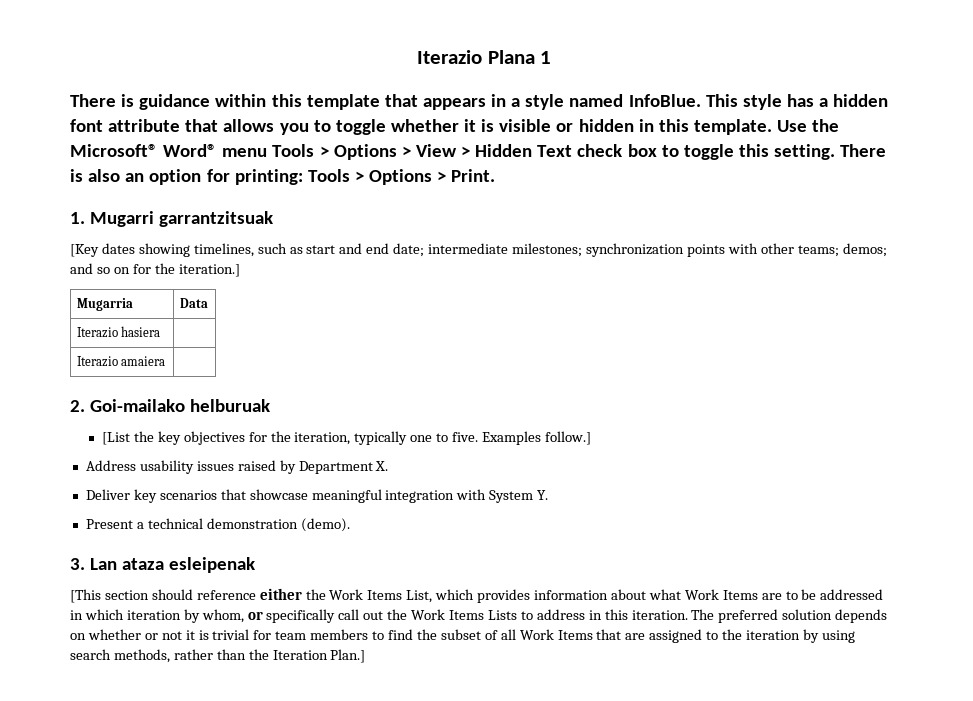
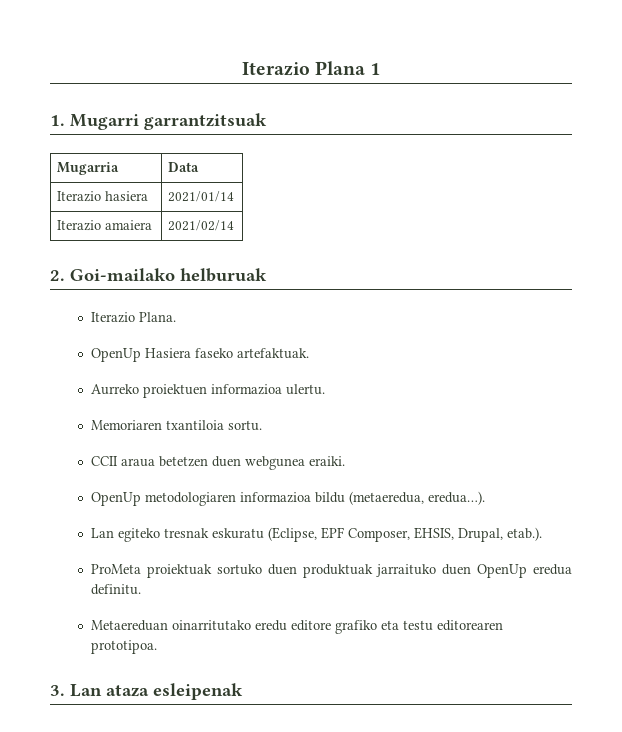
[70,94,889,110] [70,119,840,135] [70,144,887,160] [70,169,496,185] [70,211,274,227] [70,243,887,257] [70,263,240,277] There is guidance within this template that appears in a style named InfoBlue. This style has a hidden font attribute that allows you to toggle whether it is visible or hidden in this template. Use the Microsoft® Word® menu Tools > Options > View > Hidden Text check box to toggle this setting. There is also an option for printing: Tools > Options > Print. // 1. Mugarri garrantzitsuak // [Key dates showing timelines, such as start and end date; intermediate milestones; synchronization points with other teams; demos; and so on for the iteration.] -> [50,113,267,130] 1. Mugarri garrantzitsuak
(161, 331) none -> [168,191,235,202] 2021/01/14
(166, 361) none -> [168,220,235,231] 2021/02/14
[101,431,591,445] [85,460,389,474] [85,489,549,503] [85,518,350,532] [70,557,256,573] [70,588,884,603] [70,609,888,623] [70,629,855,643] [70,649,366,663] [List the key objectives for the iteration, typically one to five. Examples follow.] // Address usability issues raised by Department X. // Deliver key scenarios that showcase meaningful integration with System Y. // Present a technical demonstration (demo). // 3. Lan ataza esleipenak // [This section should reference either the Work Items List, which provides information about what Work Items are to be addressed in which iteration by whom, or specifically call out the Work Items Lists to address in this iteration. The preferred solution depends on whether or not it is trivial for team members to find the subset of all Work Items that are assigned to the iteration by using search methods, rather than the Iteration Plan.] -> [91,312,177,323] [91,348,310,362] [91,384,326,398] [91,420,263,431] [91,456,346,470] [91,491,486,506] [91,527,543,542] [91,564,572,578] [91,584,142,595] [91,620,504,634] [91,640,158,654] [50,683,243,700] Iterazio Plana. // OpenUp Hasiera faseko artefaktuak. // Aurreko proiektuen informazioa ulertu. // Memoriaren txantiloia sortu. // CCII araua betetzen duen webgunea eraiki. // OpenUp metodologiaren informazioa bildu (metaeredua, eredua…). // Lan egiteko tresnak eskuratu (Eclipse, EPF Composer, EHSIS, Drupal, etab.). // ProMeta proiektuak sortuko duen produktuak jarraituko duen OpenUp eredua definitu. // Metaereduan oinarritutako eredu editore grafiko eta testu editorearen prototipoa. // 3. Lan ataza esleipenak

